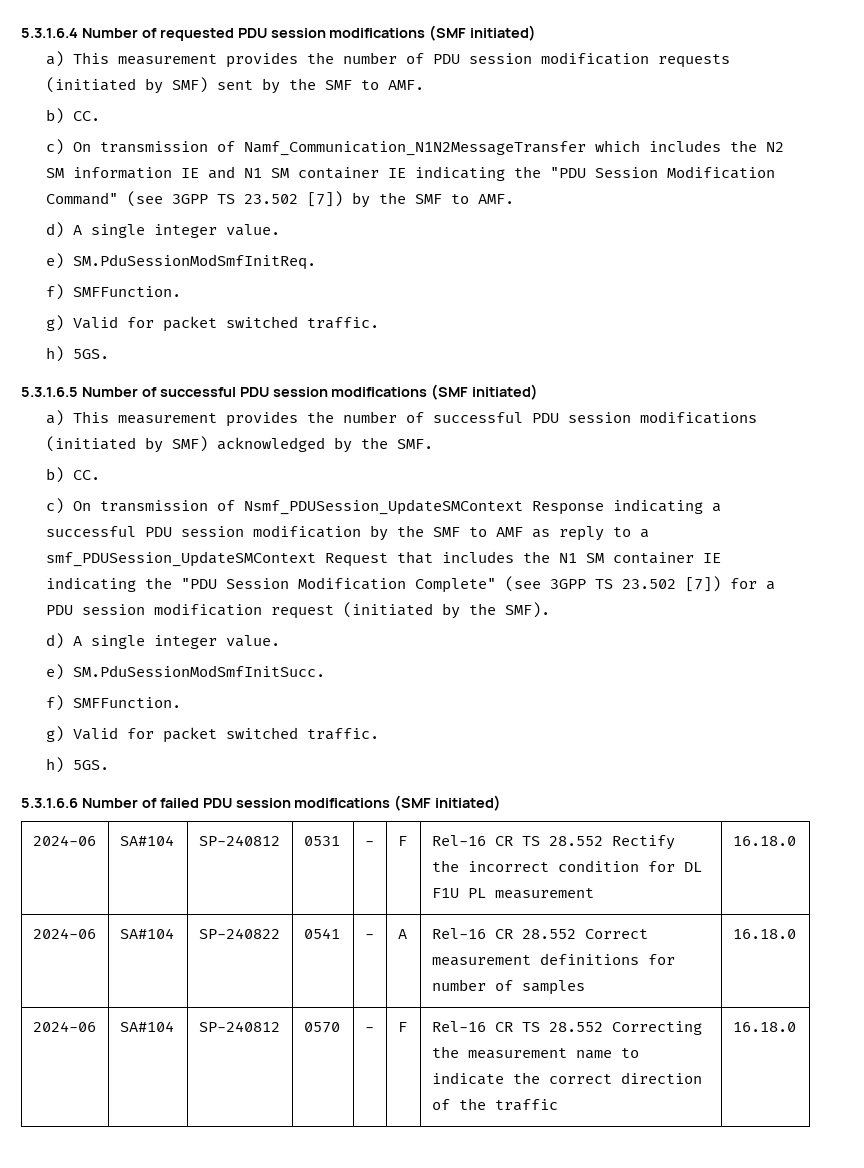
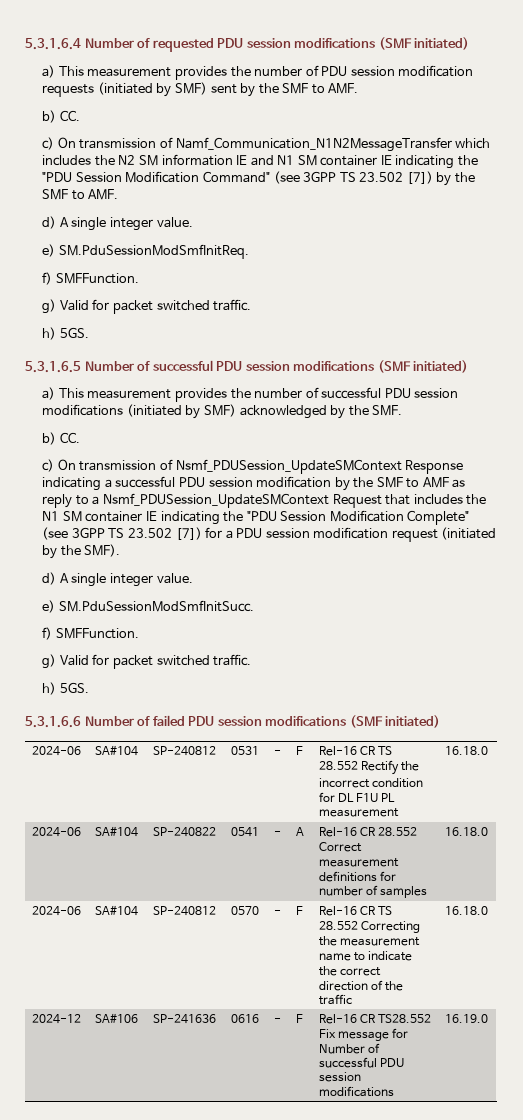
[46,551,317,567] smf_PDUSession_UpdateSMContext -> [102,493,329,508] Nsmf_PDUSession_UpdateSMContext
(796, 1027) none -> [31,1014,81,1024] [94,1013,138,1023] [152,1014,216,1024] [230,1014,259,1023] [273,1018,281,1023] [295,1014,303,1023] [318,1014,432,1024] [318,1028,409,1041] [318,1043,381,1054] [318,1057,405,1068] [318,1072,361,1082] [318,1086,394,1097] [444,1014,488,1023] // 2024-12 | SA#106 | SP-241636 | 0616 | - | F | Rel-16 CR TS28.552 Fix message for Number of successful PDU session modifications | 16.19.0

